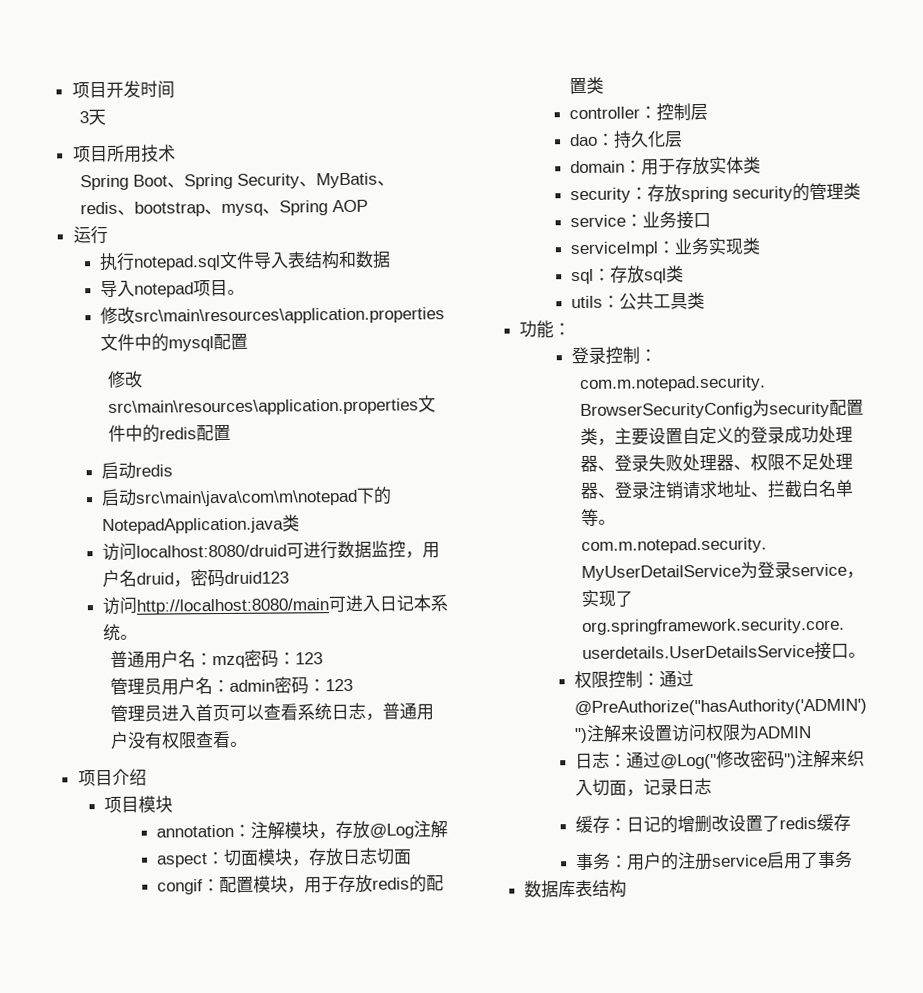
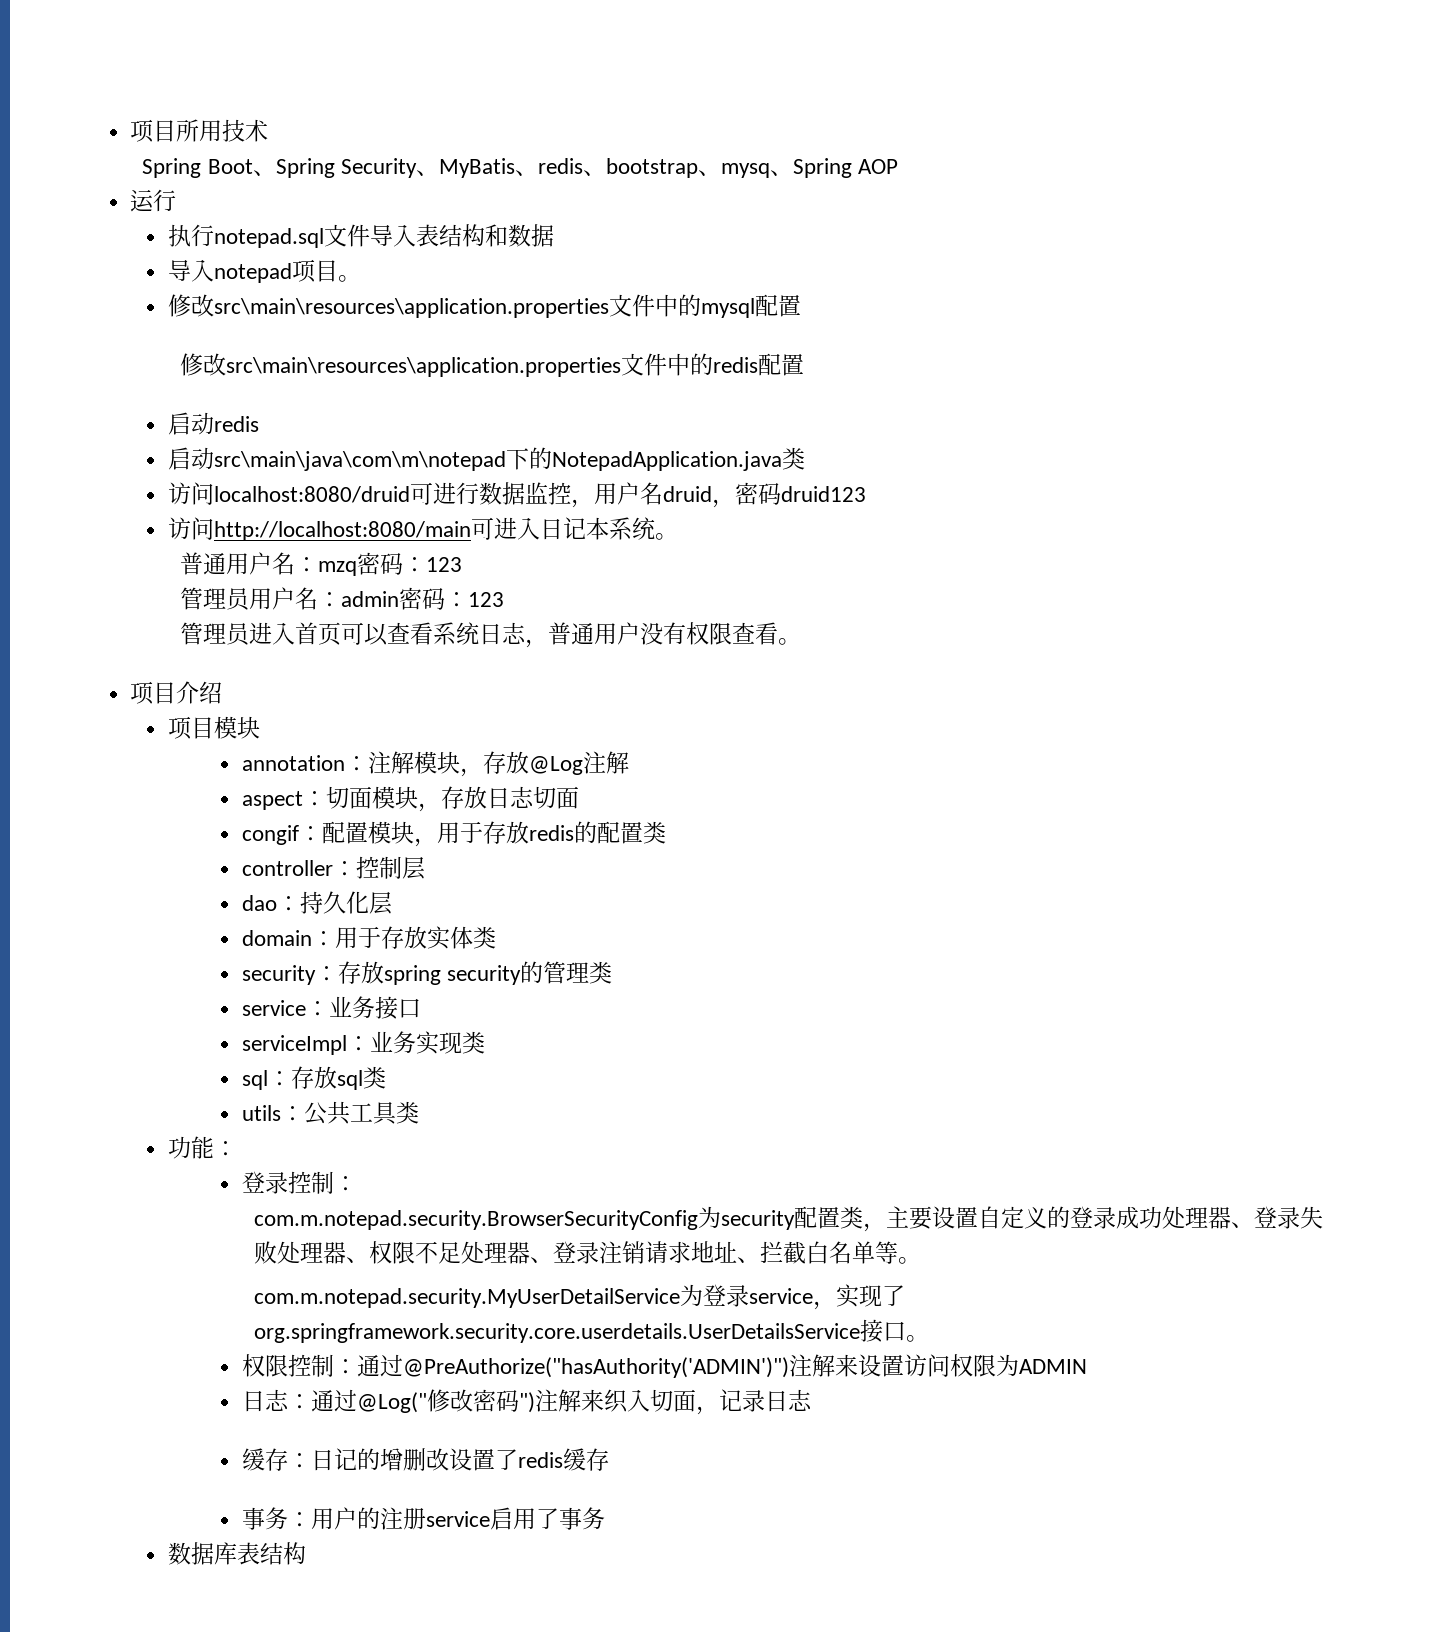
[71,80,175,99] [79,108,107,126] [72,145,108,163] 项目开发时间 // 3天 // 项目 -> [130,119,177,143] 项目

